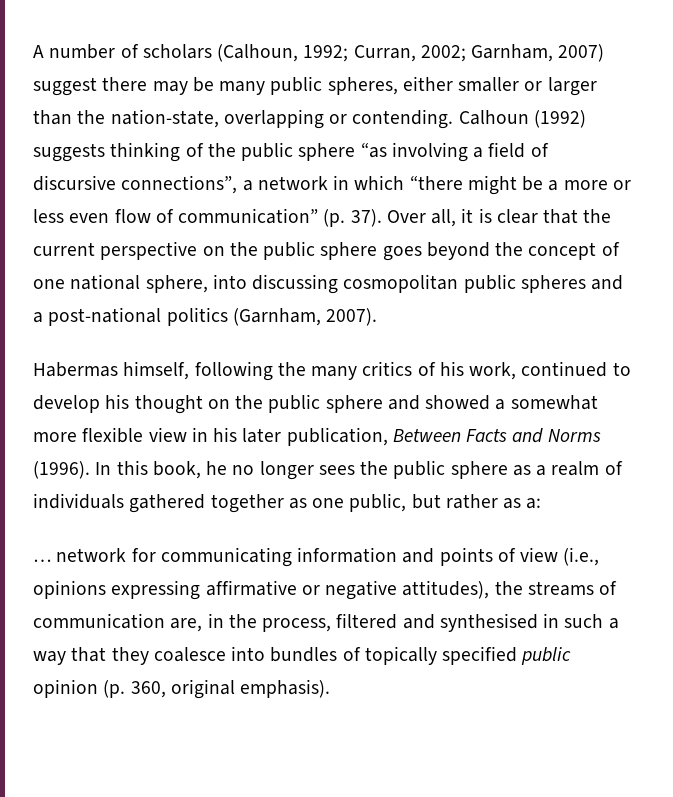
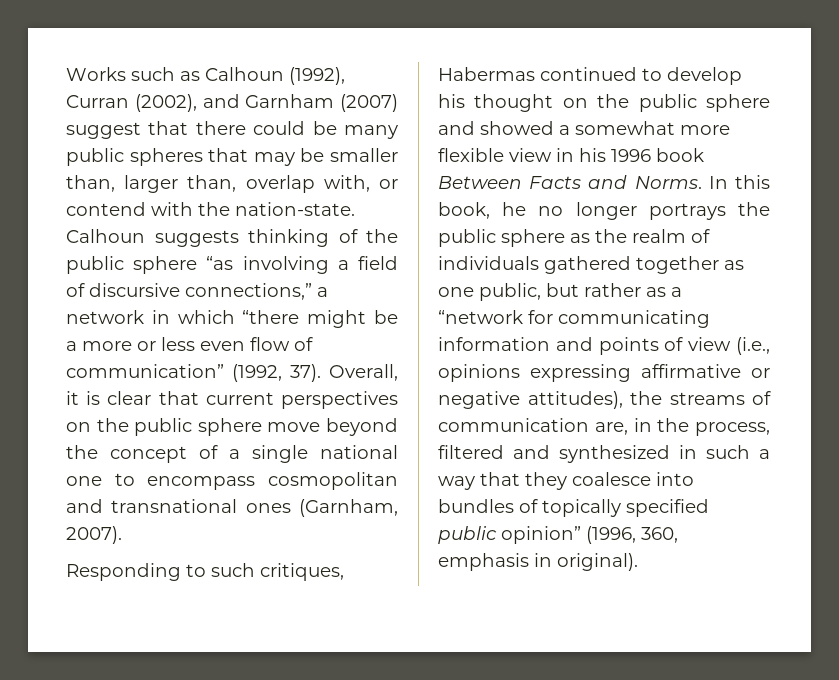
[33,44,605,62] [33,76,597,96] [33,109,586,129] A number of scholars (Calhoun, 1992; Curran, 2002; Garnham, 2007) suggest there may be many public spheres, either smaller or larger than the nation-state, overlapping or contending. Calhoun (1992) -> [66,67,345,85] [66,94,398,112] [66,121,398,139] [66,148,398,166] [66,175,398,193] [66,202,355,216] [66,229,145,243] Works such as Calhoun (1992), Curran (2002), and Garnham (2007) suggest that there could be many public spheres that may be smaller than, larger than, overlap with, or contend with the nation-state. Calhoun
[121,175,238,194] connections”, -> [185,283,312,300] connections,”
[323,209,457,227] (p. 37). Over all, -> [232,364,398,382] (1992, 37). Overall,
[583,209,612,223] [33,241,422,261] the current perspective on the public sphere goes -> [205,391,398,409] [66,418,321,436] current perspectives on the public sphere move
[33,274,624,294] [33,307,378,326] [33,361,517,381] one national sphere, into discussing cosmopolitan public spheres and a post-national politics (Garnham, 2007). // Habermas himself, following the many critics of his work, -> [229,445,398,463] [66,472,398,490] [66,499,398,517] [66,526,122,544] [66,563,344,581] [438,67,535,81] a single national one to encompass cosmopolitan and transnational ones (Garnham, 2007). // Responding to such critiques, Habermas
[242,427,388,446] later publication, -> [611,148,704,162] 1996 book
[547,429,601,442] [33,461,90,479] Norms (1996). -> [634,176,702,189] Norms.
[318,465,355,475] sees -> [648,203,726,220] portrays
[536,465,547,476] a -> [595,229,627,243] the
[526,498,542,509] [33,548,127,562] a: // … network -> [671,287,682,297] [438,310,523,324] a “network
[439,613,538,632] synthesised -> [559,445,670,463] synthesized
[33,679,331,699] opinion (p. 360, original emphasis). -> [501,526,678,544] [438,553,638,571] opinion” (1996, 360, emphasis in original).

